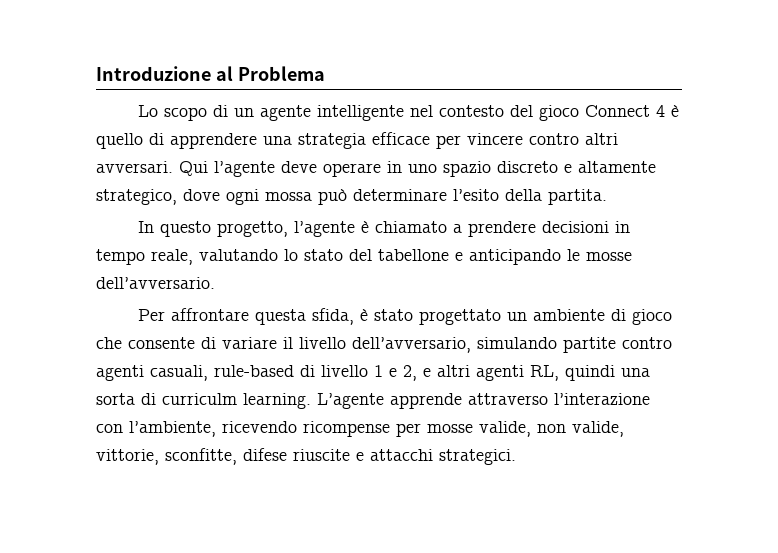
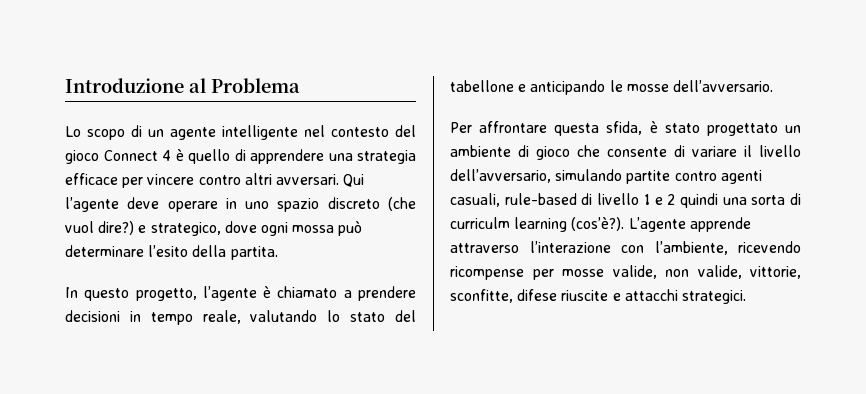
[564,161,656,173] e altamente -> [387,197,416,211] [65,221,147,235] (che vuol dire?) e
[403,365,559,381] 2, e altri agenti RL, -> [667,194,676,205] 2
[243,393,311,409] learning. -> [514,217,625,232] learning (cos’è?).

